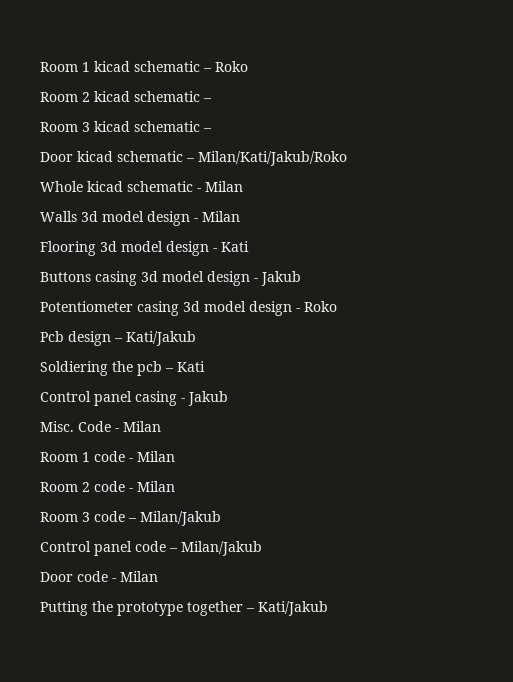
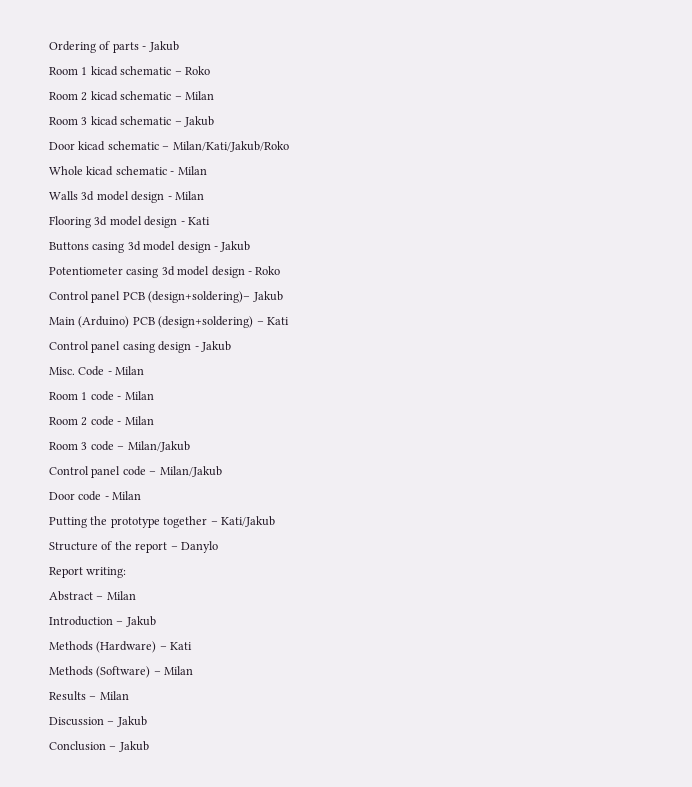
(40, 67) none -> [49,41,179,53] Ordering of parts - Jakub //
(212, 100) none -> [184,91,214,100] Milan
(212, 130) none -> [183,116,214,127] Jakub
[40,331,196,346] [40,361,162,376] Pcb design – Kati/Jakub // Soldiering the pcb -> [49,291,283,303] [49,316,254,328] Control panel PCB (design+soldering)– Jakub // Main (Arduino) PCB (design+soldering)
(177, 398) none -> [158,341,192,353] design
(328, 608) none -> [49,541,218,553] [49,567,127,578] [49,591,136,601] [49,616,156,627] [49,641,193,653] [49,666,194,678] [49,691,129,701] [49,716,147,727] [49,741,149,752] // Structure of the report – Danylo // Report writing: // Abstract – Milan // Introduction – Jakub // Methods (Hardware) – Kati // Methods (Software) – Milan // Results – Milan // Discussion – Jakub // Conclusion – Jakub

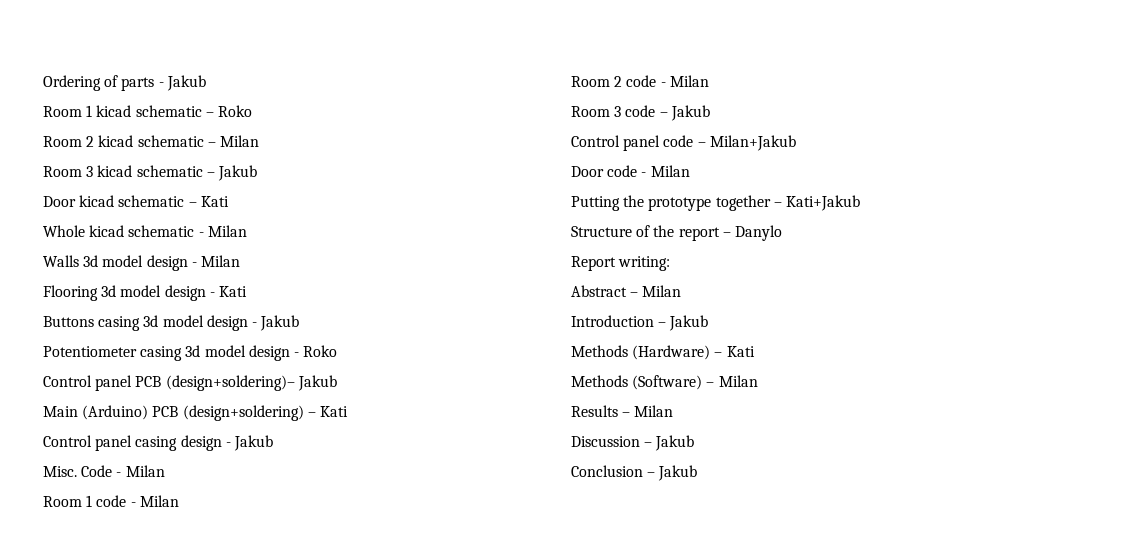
[172,141,289,152] Milan/Kati/Jakub/Roko -> [200,196,229,207] Kati
[127,441,190,452] Milan/Jakub -> [670,105,710,121] Jakub
[159,466,222,477] Milan/Jakub -> [709,135,796,151] Milan+Jakub
[220,516,275,527] Kati/Jakub -> [785,195,860,211] Kati+Jakub

